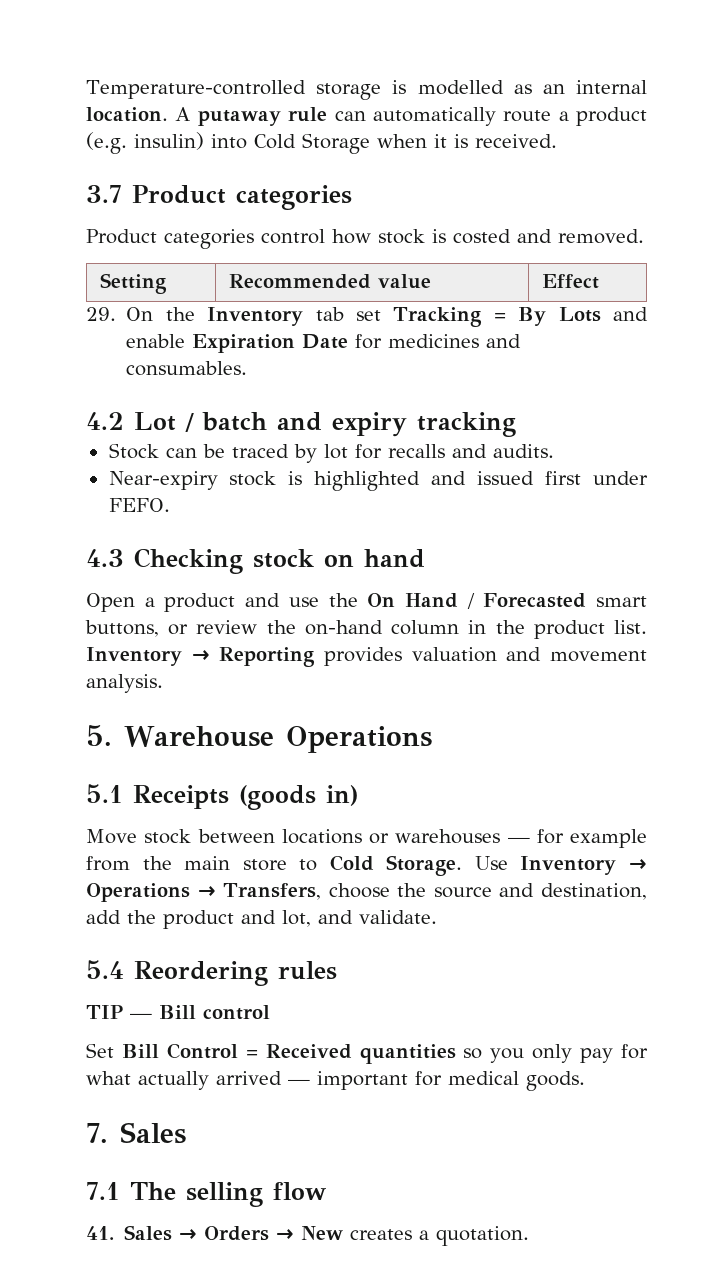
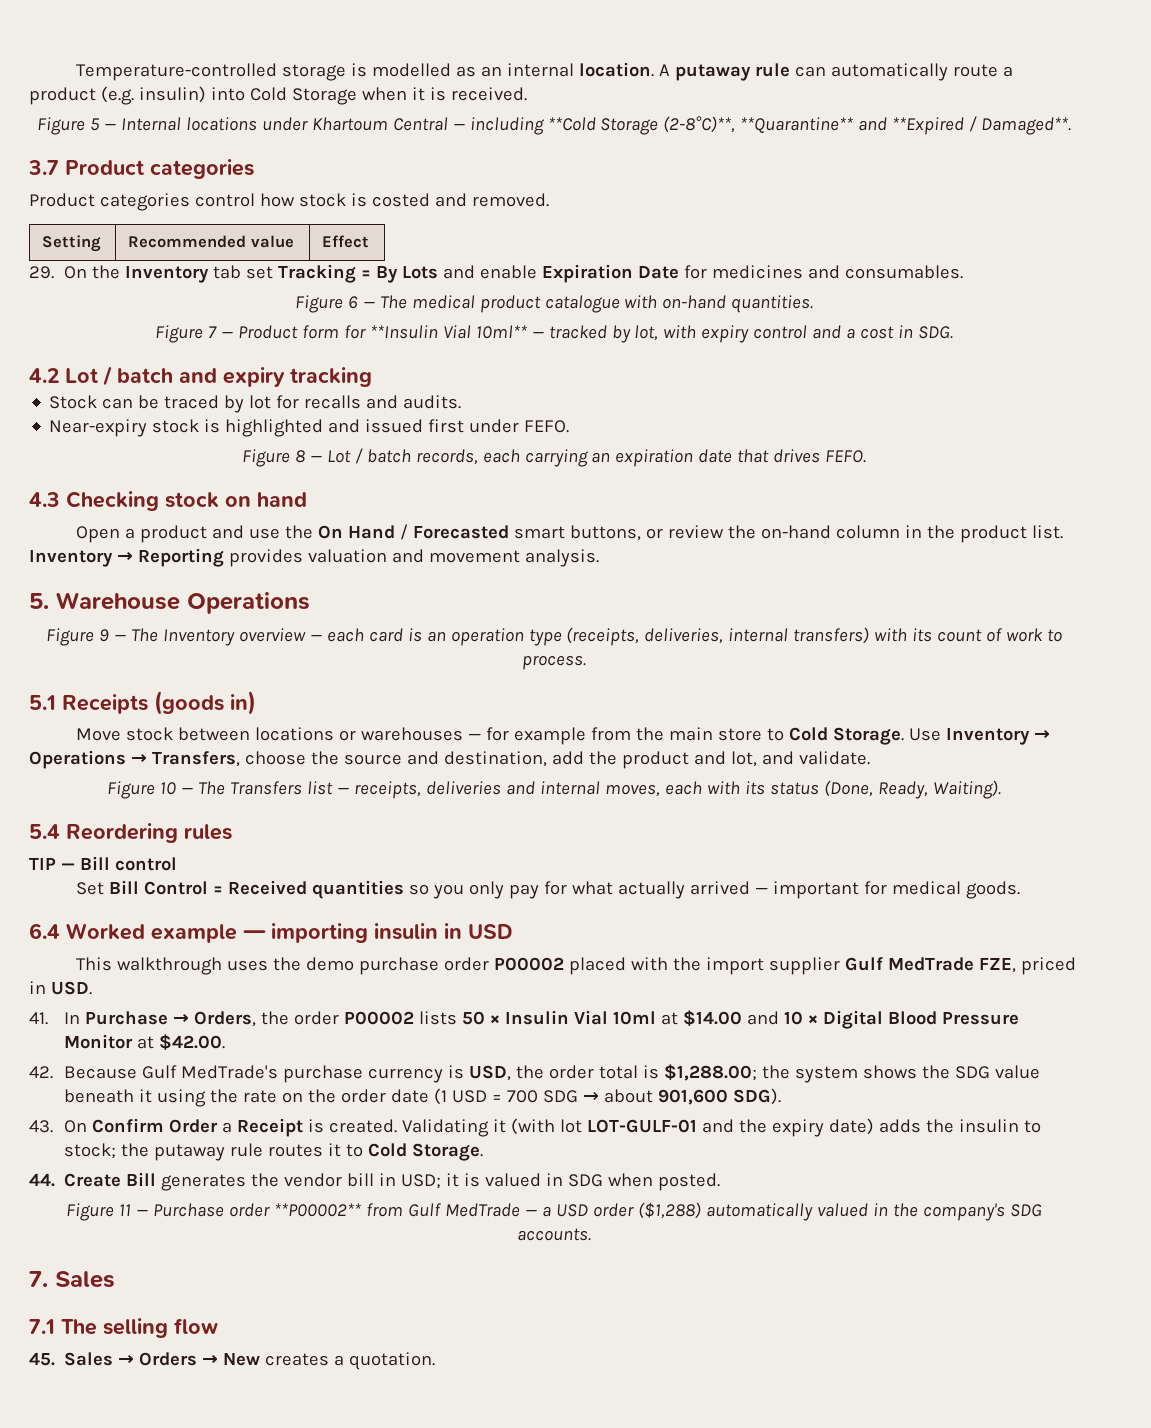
(557, 141) none -> [36,116,1072,135] // Figure 5 — Internal locations under Khartoum Central — including **Cold Storage (2-8°C)**, **Quarantine** and **Expired / Damaged**.
(248, 368) none -> [294,295,814,313] [154,325,954,343] // Figure 6 — The medical product catalogue with on-hand quantities. // Figure 7 — Product form for **Insulin Vial 10ml** — tracked by lot, with expiry control and a cost in SDG.
(170, 505) none -> [241,448,867,467] // Figure 8 — Lot / batch records, each carrying an expiration date that drives FEFO.
(432, 739) none -> [45,627,1063,646] [522,655,586,670] // Figure 9 — The Inventory overview — each card is an operation type (receipts, deliveries, internal transfers) with its count of work to process.
(437, 917) none -> [107,780,1001,799] // Figure 10 — The Transfers list — receipts, deliveries and internal moves, each with its status (Done, Ready, Waiting).
(585, 1081) none -> [29,923,512,943] [76,957,1076,975] [29,981,92,995] [29,1010,1019,1029] [63,1034,225,1050] [29,1064,1040,1083] [63,1088,781,1107] [29,1118,1041,1137] [63,1143,483,1161] [29,1172,721,1191] [66,1202,1042,1221] [517,1228,591,1241] // 6.4 Worked example — importing insulin in USD // This walkthrough uses the demo purchase order P00002 placed with the import supplier Gulf MedTrade FZE, priced in USD. // 41. In Purchase → Orders, the order P00002 lists 50 × Insulin Vial 10ml at $14.00 and 10 × Digital Blood Pressure Monitor at $42.00. // 42. Because Gulf MedTrade's purchase currency is USD, the order total is $1,288.00; the system shows the SDG value beneath it using the rate on the order date (1 USD = 700 SDG → about 901,600 SDG). // 43. On Confirm Order a Receipt is created. Validating it (with lot LOT-GULF-01 and the expiry date) adds the insulin to stock; the putaway rule routes it to Cold Storage. // 44. Create Bill generates the vendor bill in USD; it is valued in SDG when posted. // Figure 11 — Purchase order **P00002** from Gulf MedTrade — a USD order ($1,288) automatically valued in the company's SDG accounts.
[86,1226,114,1240] 41. -> [29,1352,55,1366] 45.

